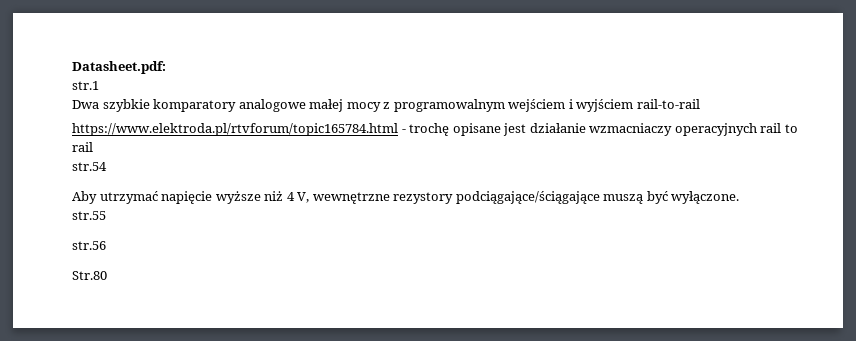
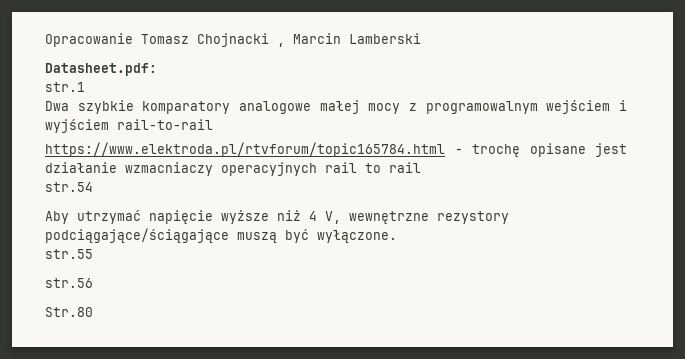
(72, 67) none -> [45,33,421,47] Opracowanie Tomasz Chojnacki , Marcin Lamberski //

